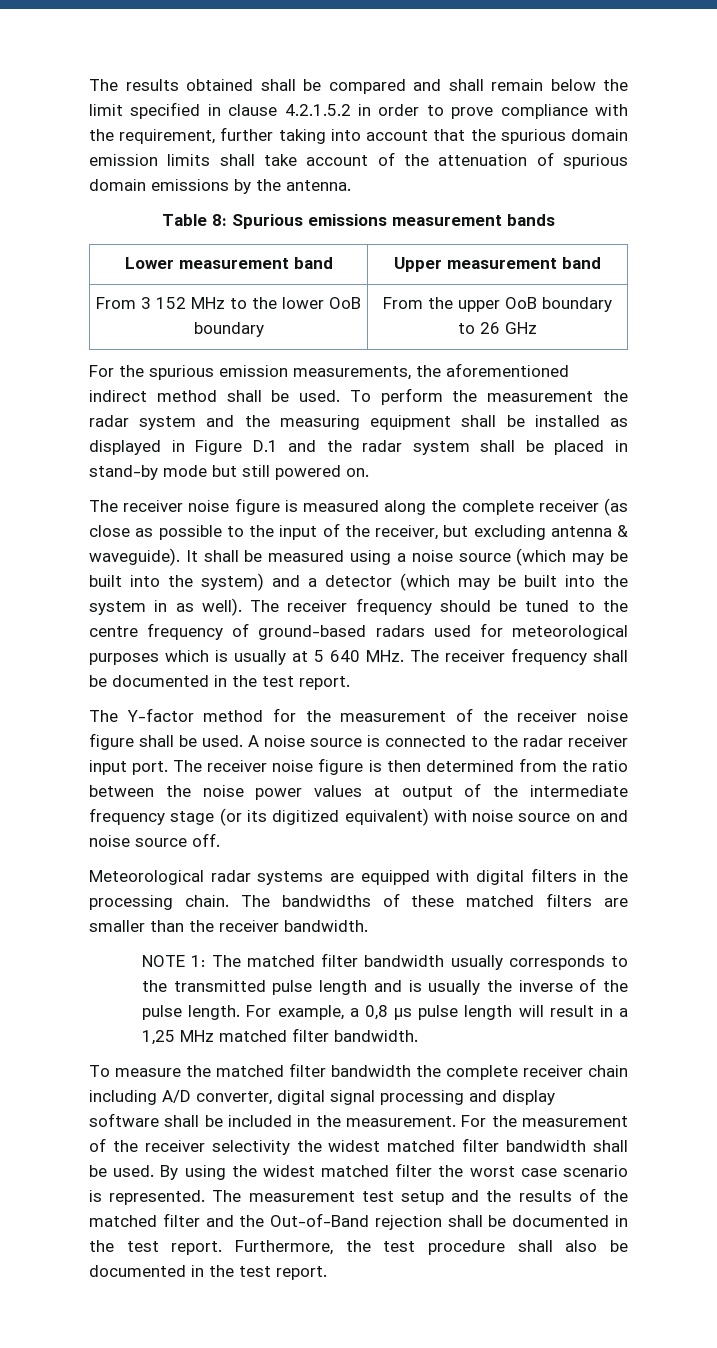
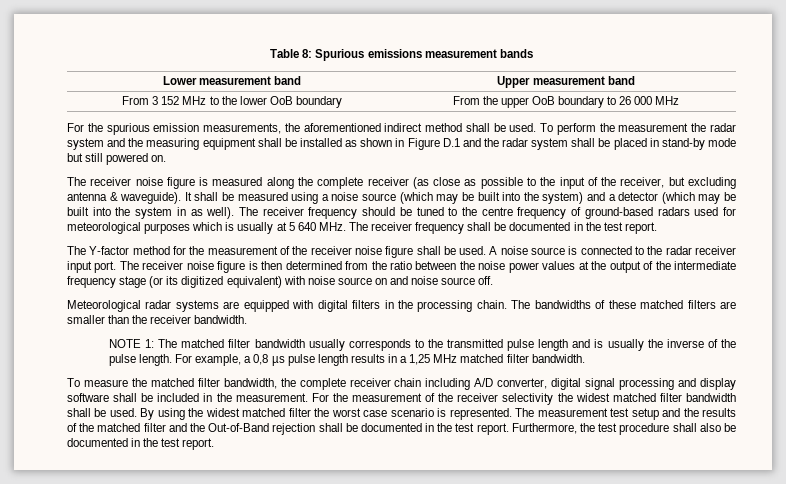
[89,79,628,94] [89,102,628,119] [89,127,628,144] [89,152,628,169] [89,179,351,194] The results obtained shall be compared and shall remain below the limit specified in clause 4.2.1.5.2 in order to prove compliance with the requirement, further taking into account that the spurious domain emission limits shall take account of the attenuation of spurious domain emissions by the antenna. // -> (270, 53) none
[505,322,537,334] GHz -> [634,96,680,105] 000 MHz
[89,440,161,455] displayed -> [360,138,393,147] shown
(390, 791) none -> [591,261,607,270] the
[518,1005,594,1017] will result -> [350,354,385,363] results
[331,1065,411,1077] bandwidth -> [223,378,277,389] bandwidth,

